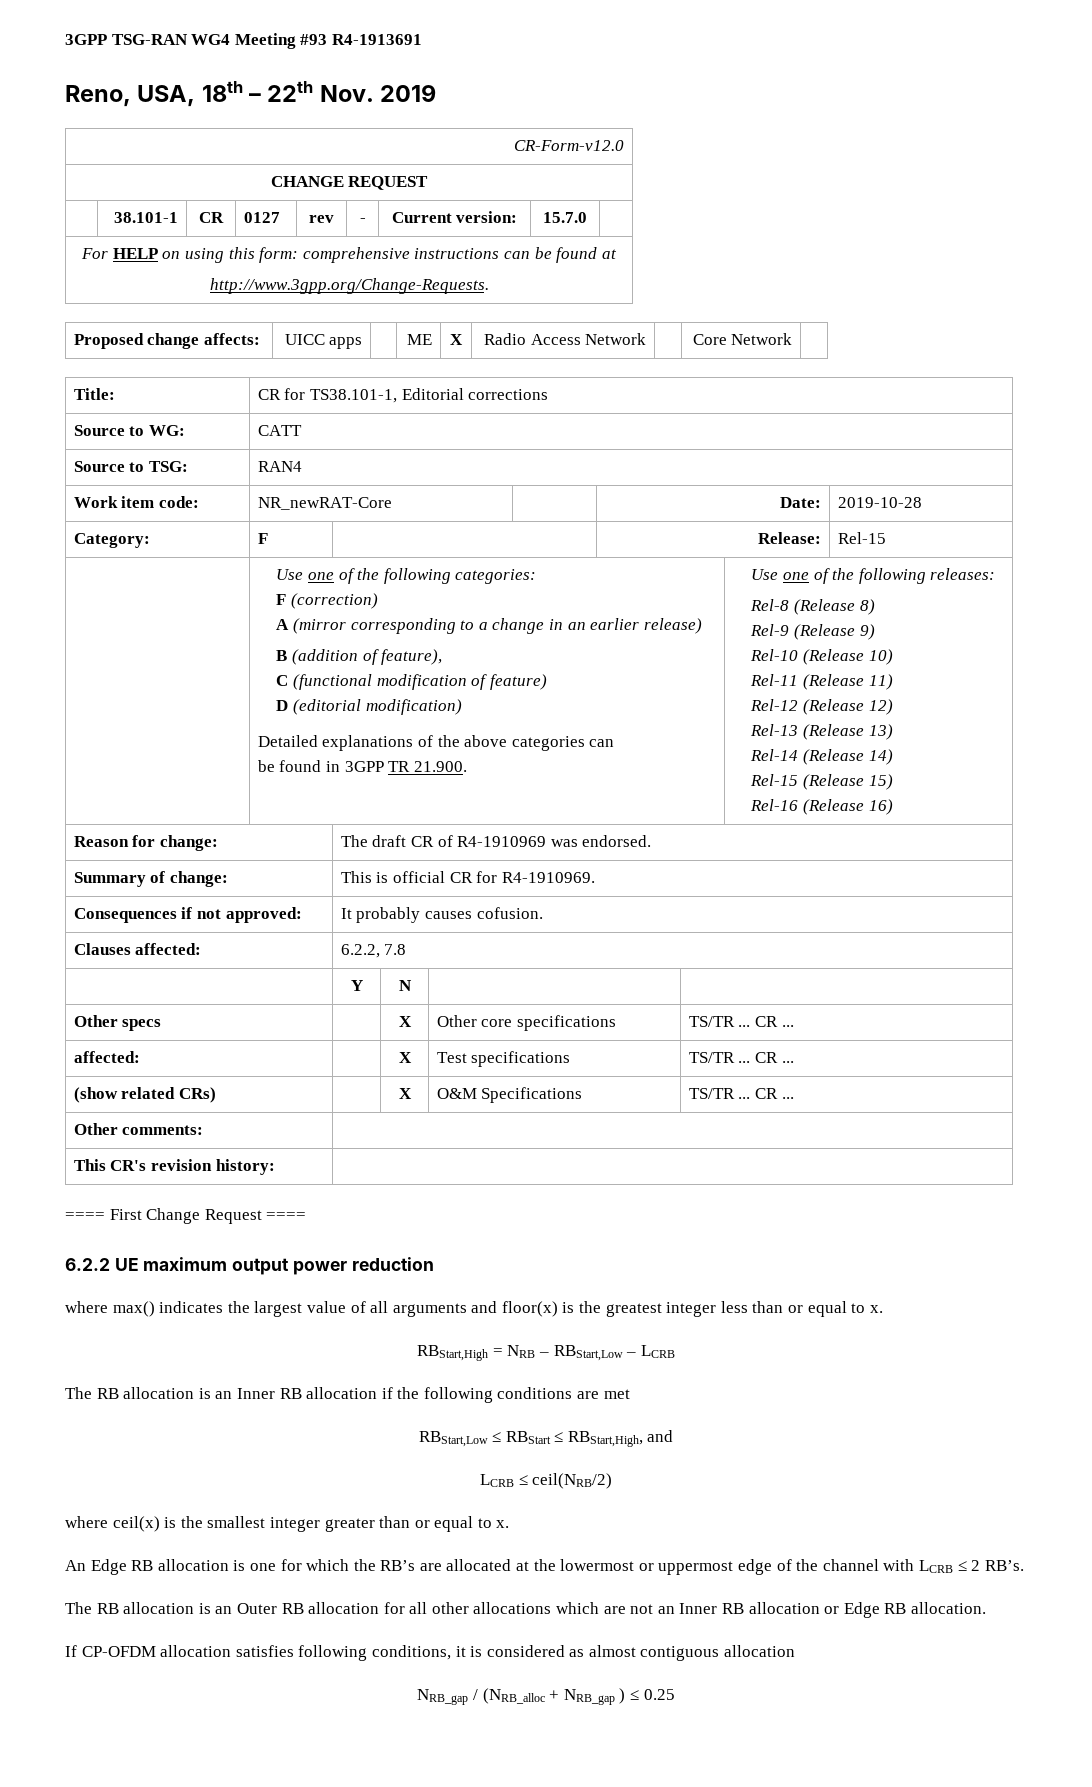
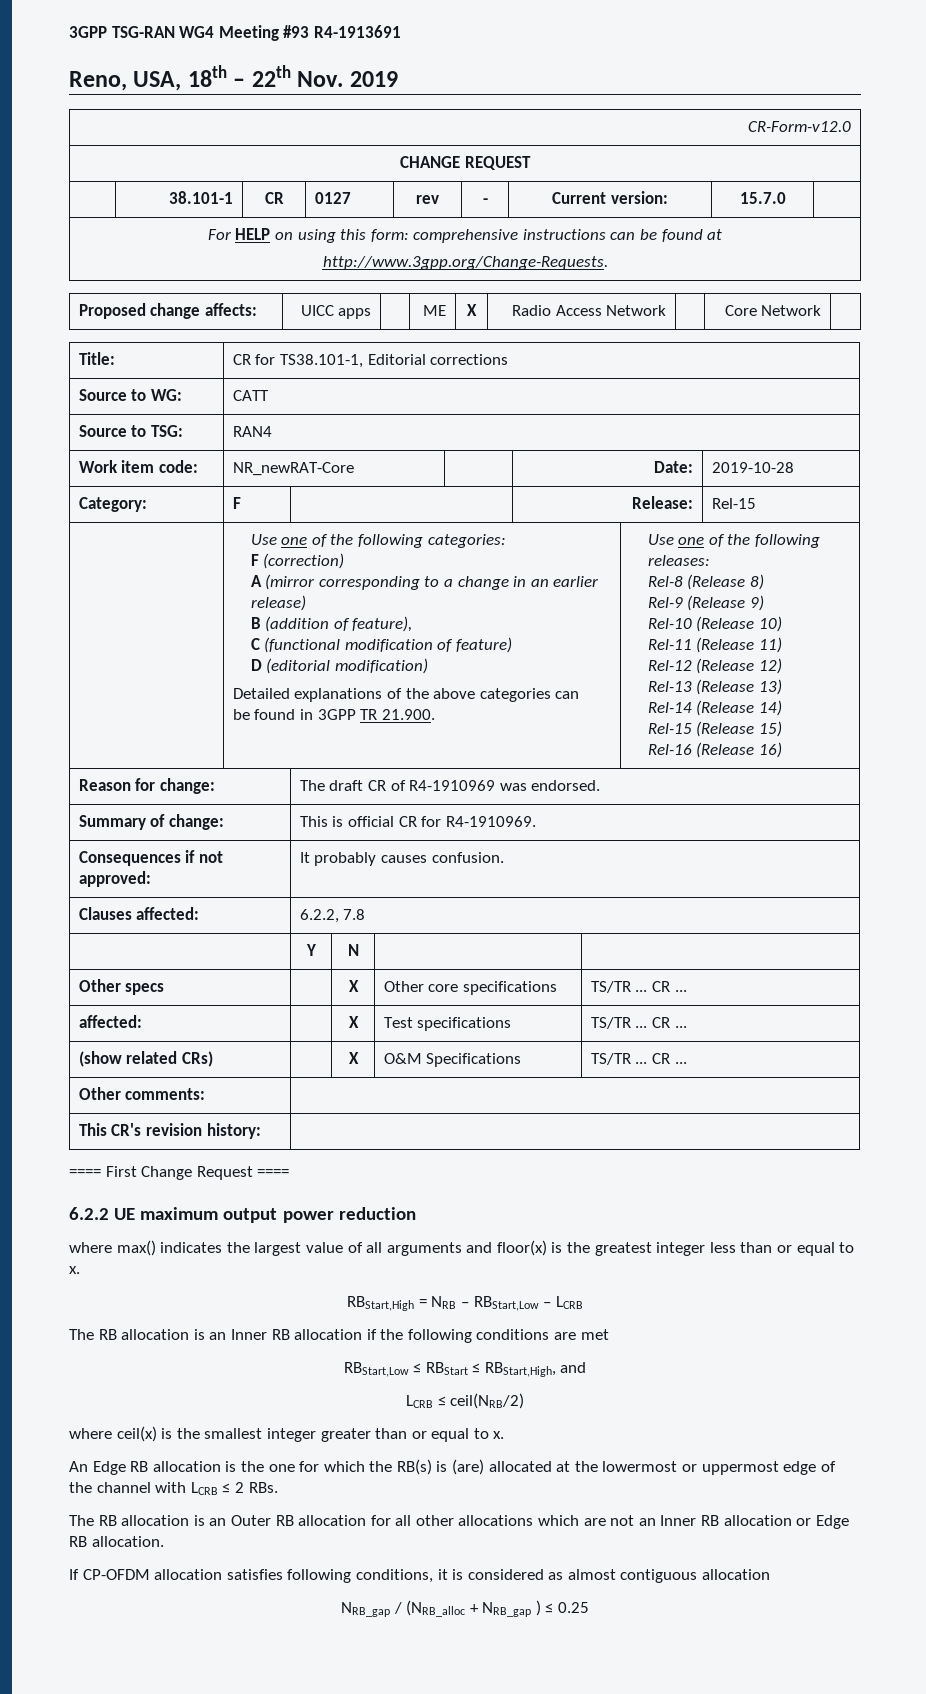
[476,907,543,919] cofusion. -> [431,852,504,863] confusion.
(246, 1565) none -> [240,1461,264,1472] the
[380,1560,442,1571] RB’s are -> [396,1459,485,1475] RB(s) is (are)
[984,1560,1024,1571] RB’s. -> [248,1482,278,1493] RBs.

